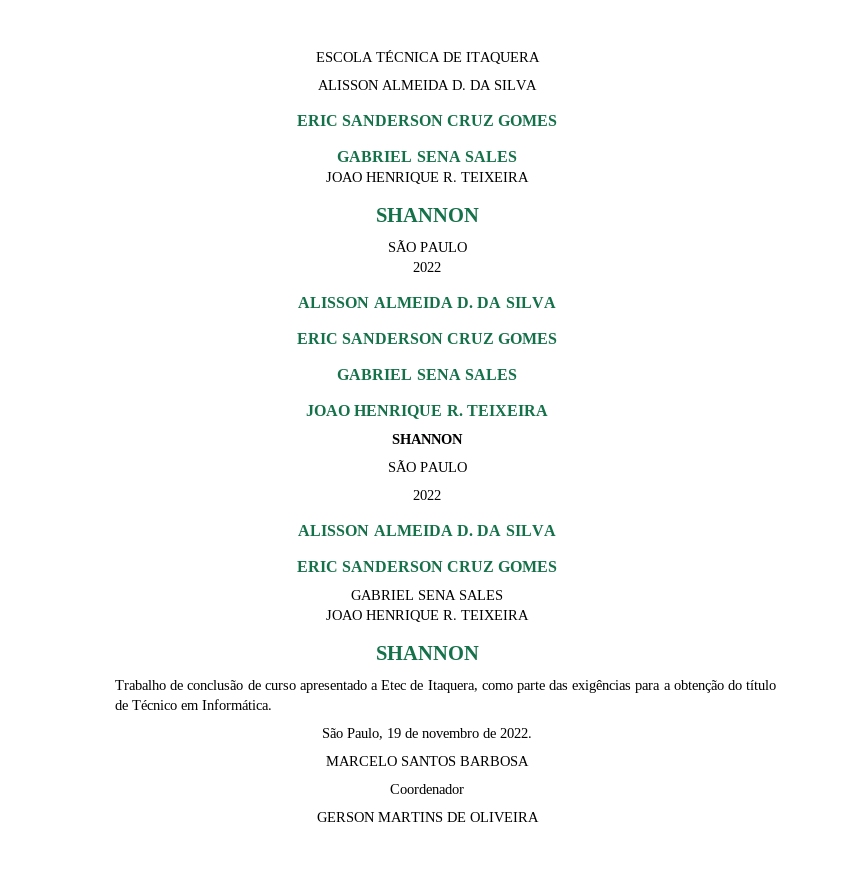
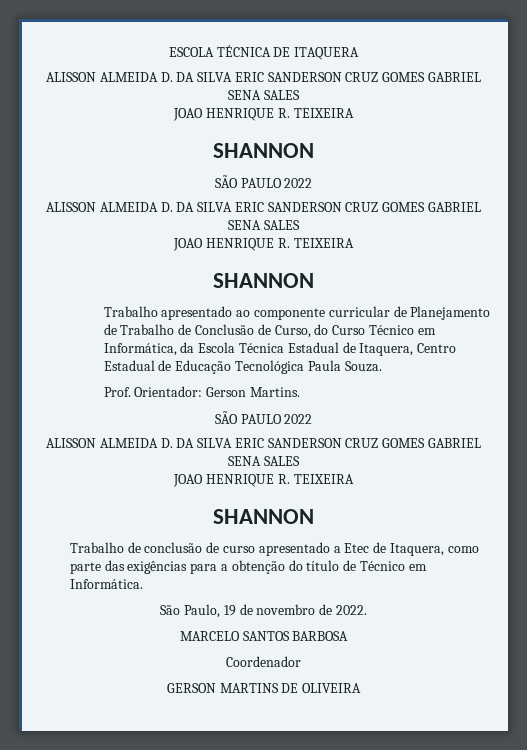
[296,115,558,126] // ERIC SANDERSON CRUZ GOMES // -> [234,72,426,82] ERIC SANDERSON CRUZ GOMES
[413,262,441,272] [298,297,556,308] [296,333,558,344] [337,369,517,380] [306,405,548,419] [392,434,463,444] [387,460,467,472] [413,490,441,500] [298,525,556,536] [296,561,558,572] // 2022 // ALISSON ALMEIDA D. DA SILVA // ERIC SANDERSON CRUZ GOMES // GABRIEL SENA SALES // JOAO HENRIQUE R. TEIXEIRA // SHANNON // SÃO PAULO // 2022 // ALISSON ALMEIDA D. DA SILVA // ERIC SANDERSON CRUZ GOMES // -> [284,178,313,188] [45,202,482,212] [228,220,300,230] [173,238,354,251] [213,273,314,288] [103,306,491,320] [103,324,436,338] [103,342,457,356] [103,360,382,374] [103,386,300,397] [214,411,313,424] [45,438,426,448] 2022 // ALISSON ALMEIDA D. DA SILVA ERIC SANDERSON CRUZ GOMES GABRIEL SENA SALES // JOAO HENRIQUE R. TEIXEIRA // SHANNON // Trabalho apresentado ao componente curricular de Planejamento de Trabalho de Conclusão de Curso, do Curso Técnico em Informática, da Escola Técnica Estadual de Itaquera, Centro Estadual de Educação Tecnológica Paula Souza. // Prof. Orientador: Gerson Martins. // SÃO PAULO 2022 // ALISSON ALMEIDA D. DA SILVA ERIC SANDERSON CRUZ GOMES

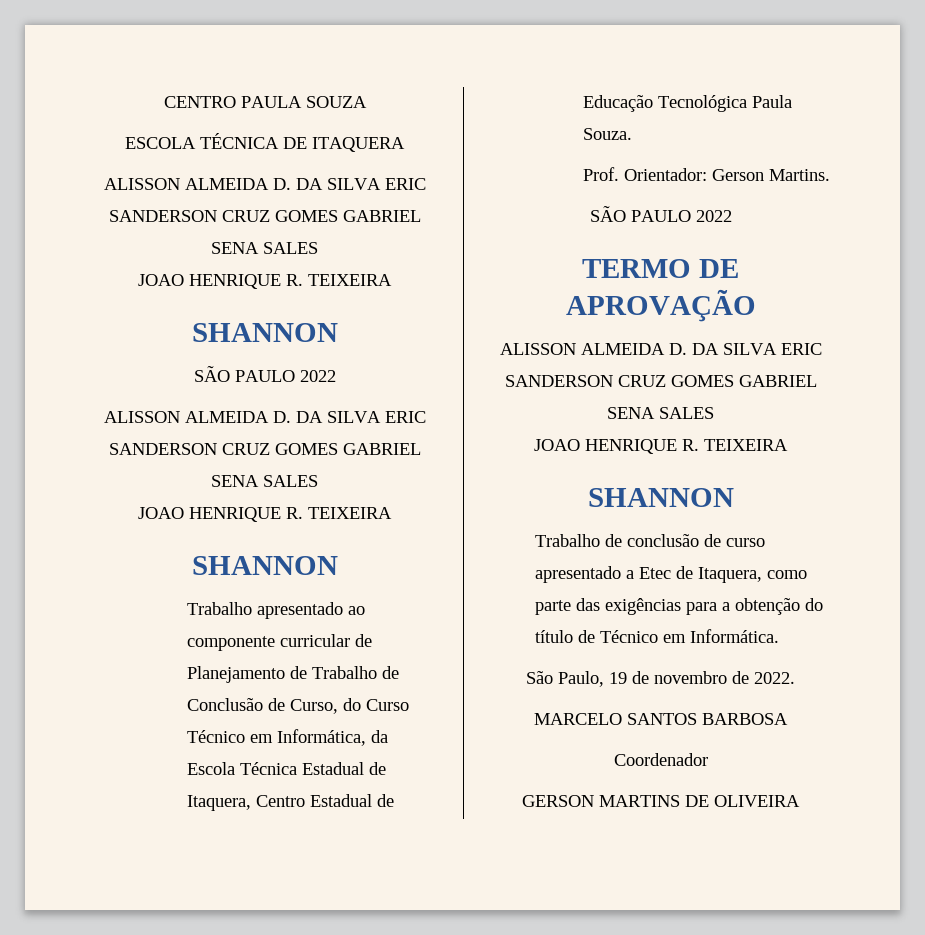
(168, 52) none -> [163,96,367,108] CENTRO PAULA SOUZA //
(313, 419) none -> [582,259,739,278] [565,289,756,322] // TERMO DE APROVAÇÃO

